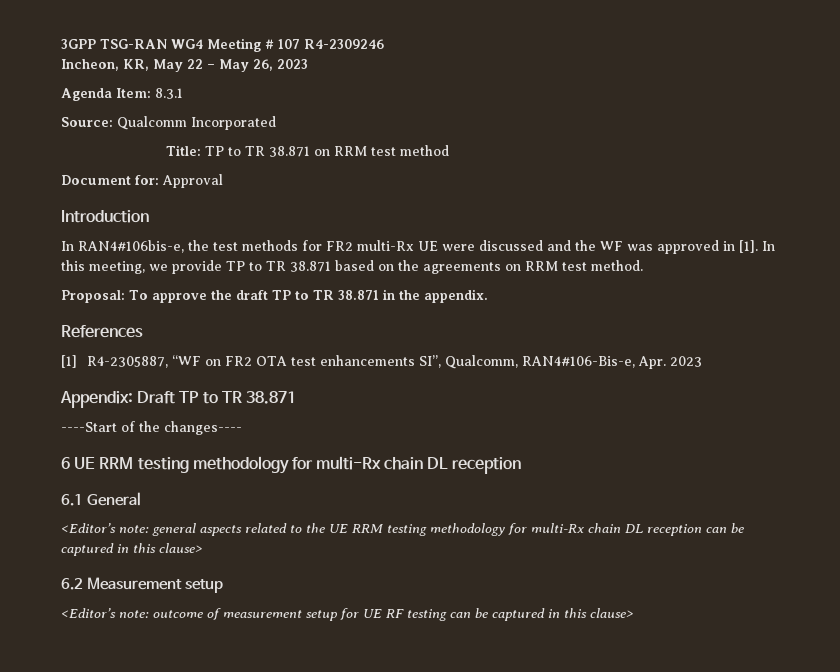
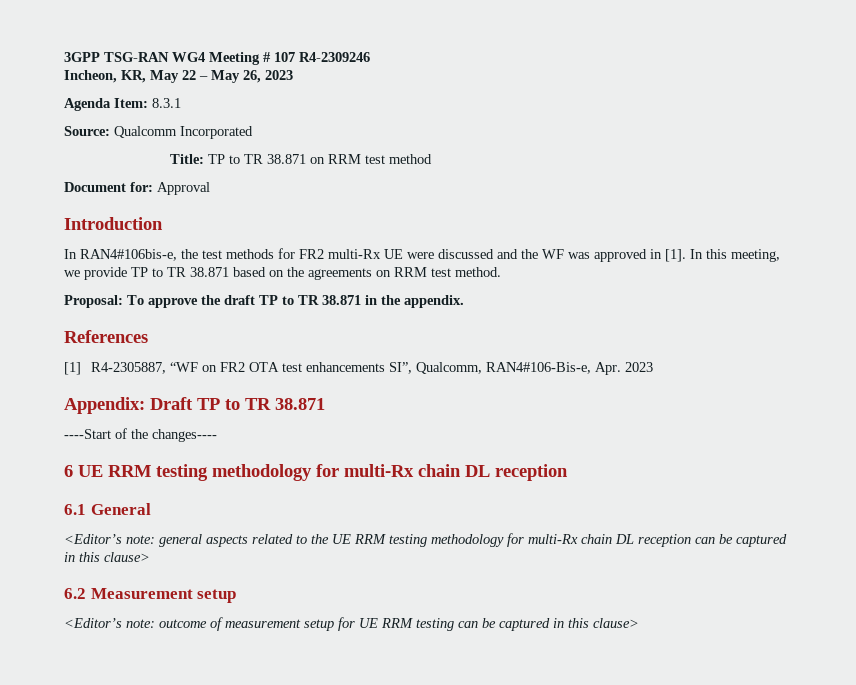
[386,609,404,618] RF -> [381,618,413,628] RRM

